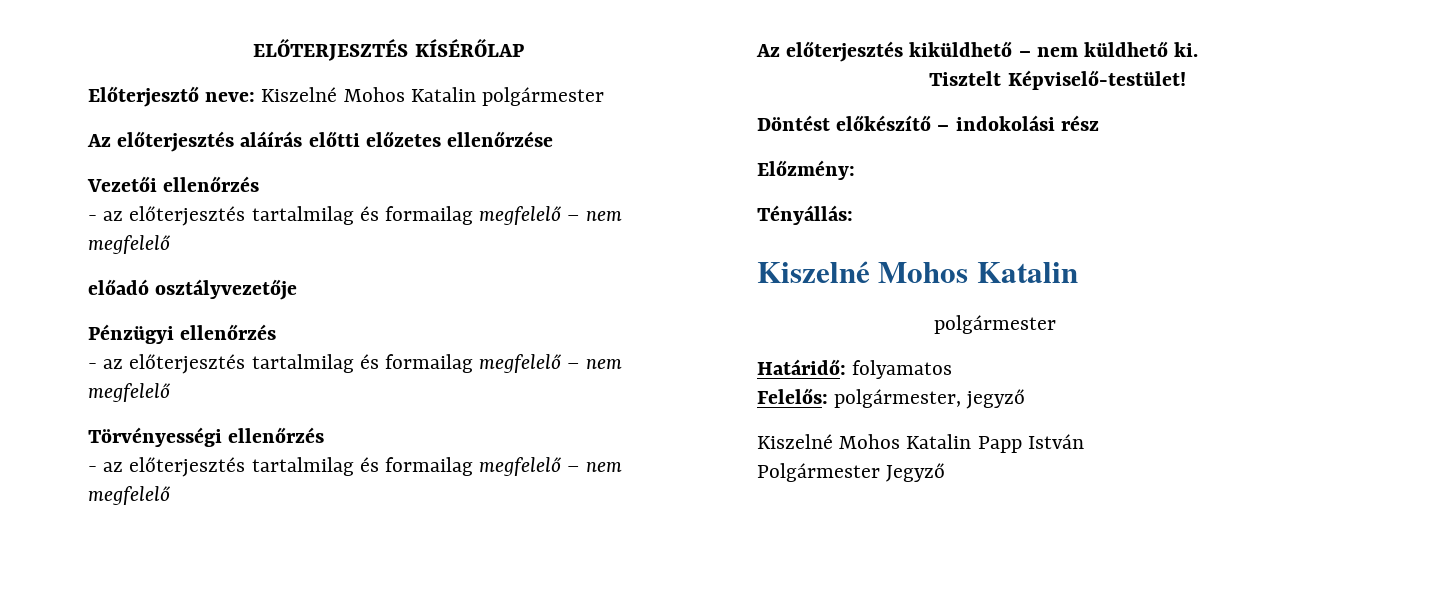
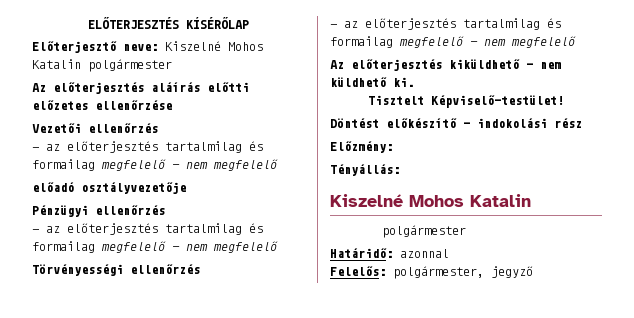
[852,360,953,379] folyamatos -> [400,249,449,258] azonnal
[757,434,1084,453] [757,463,946,482] // Kiszelné Mohos Katalin Papp István // Polgármester Jegyző -> (533, 272) none

